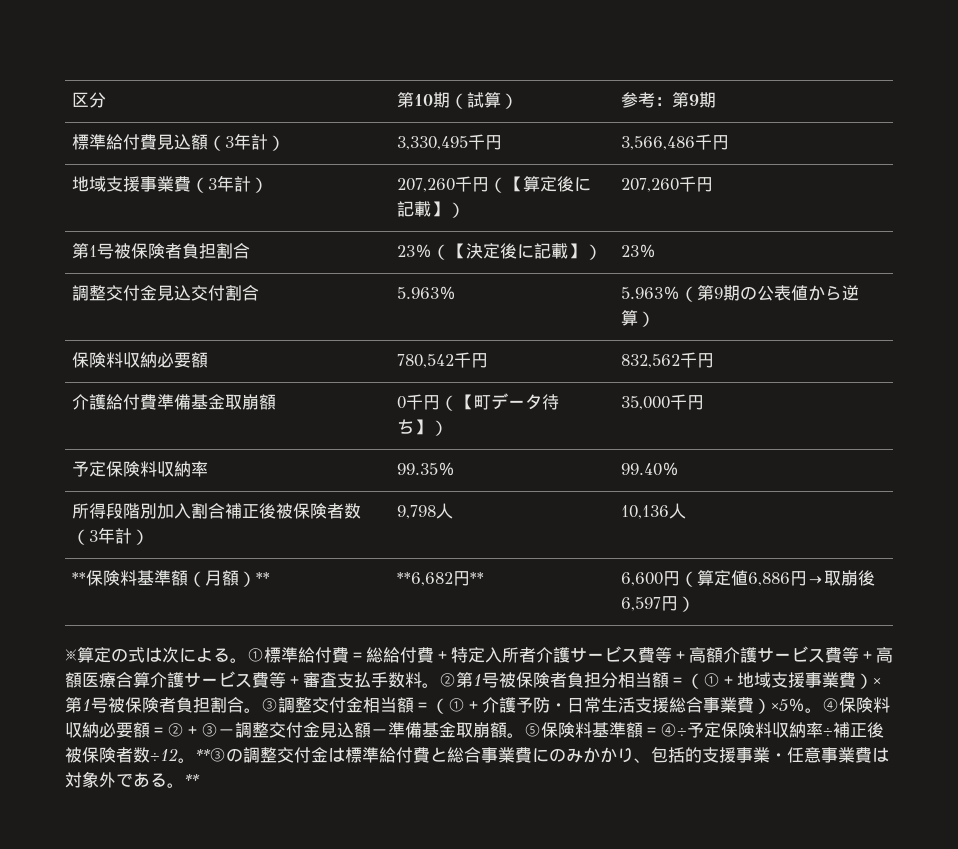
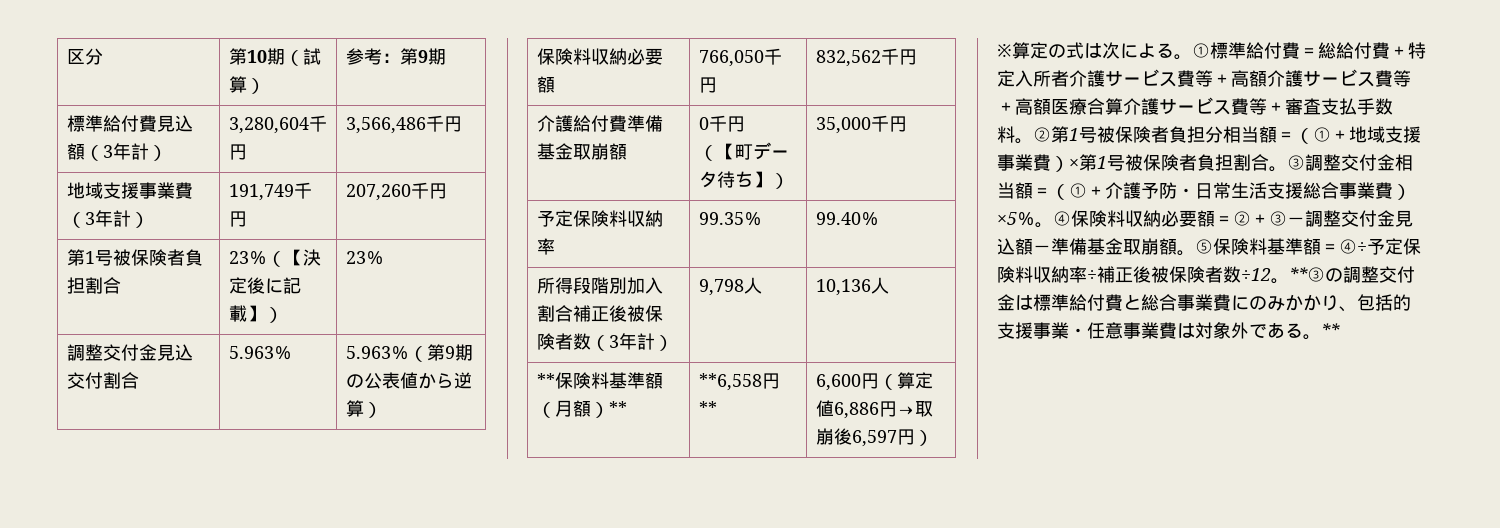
[397,136,469,150] 3,330,495 -> [228,117,309,134] 3,280,604
[397,176,592,193] [397,201,466,218] 207,260千円（【算定後に記載】） -> [228,182,312,201] [228,211,247,227] 191,749千円
[397,354,455,368] 780,542 -> [698,50,764,67] 766,050
[397,572,454,586] **6,682 -> [698,373,762,391] **6,558

